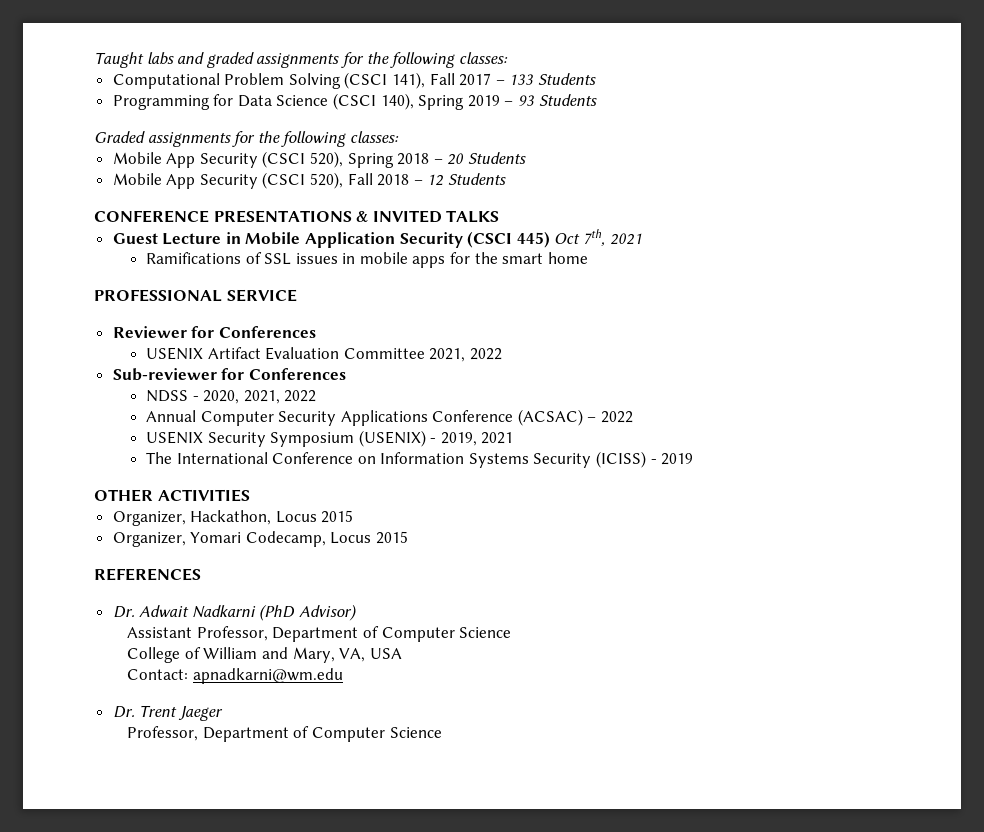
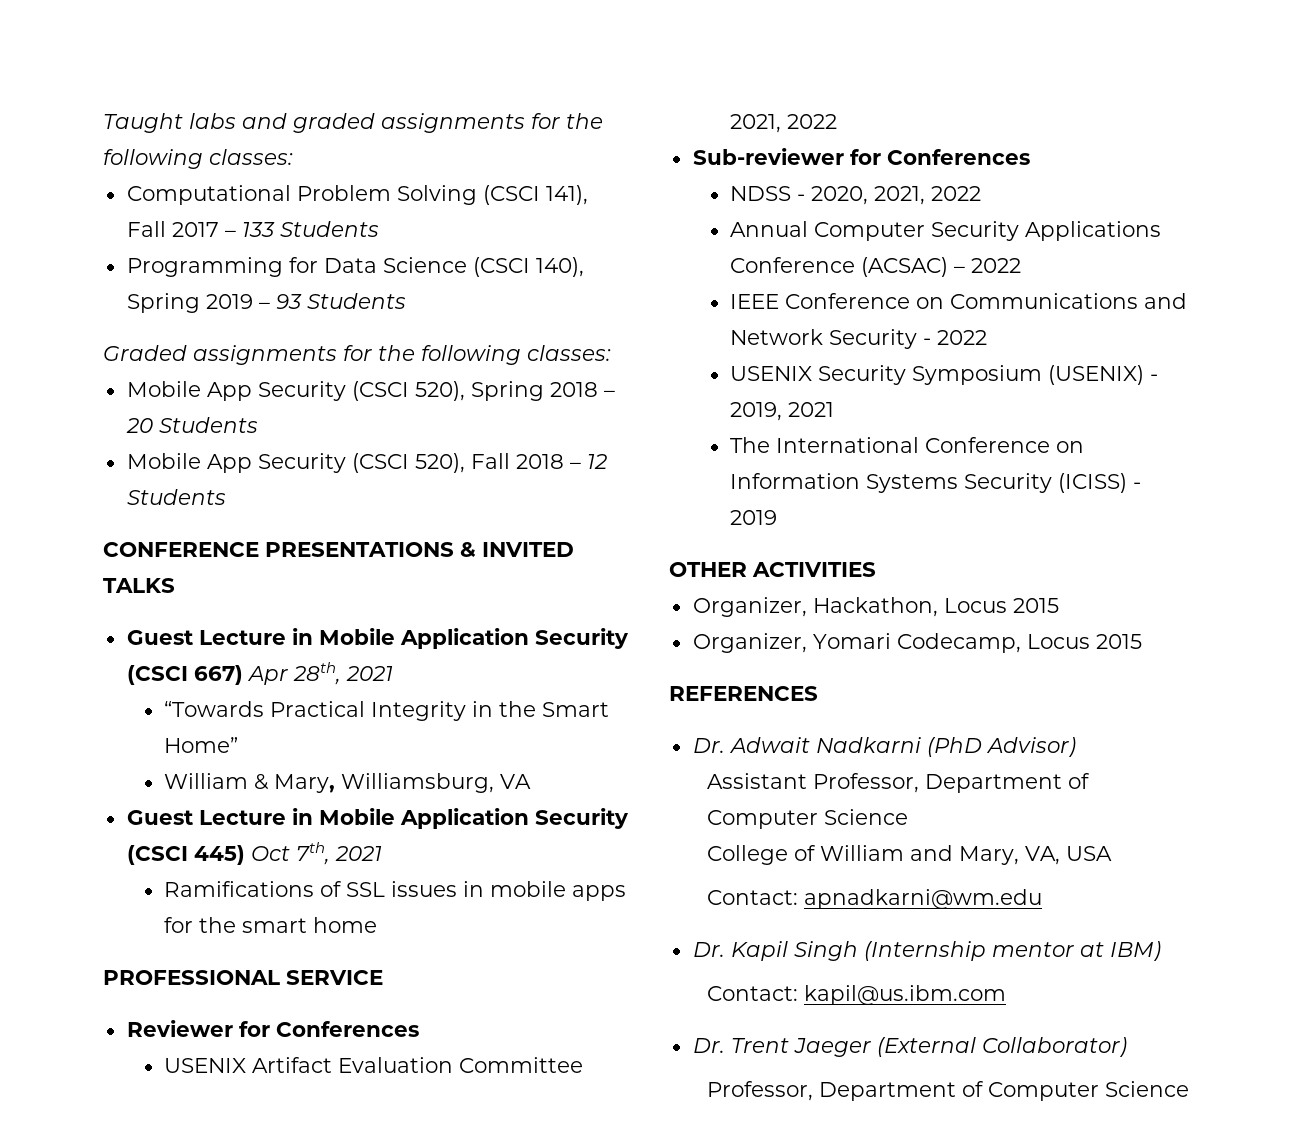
(500, 216) none -> [126,628,629,649] [126,662,393,685] [164,701,610,721] [164,737,239,753] [164,773,532,793] // Guest Lecture in Mobile Application Security (CSCI 667) Apr 28th, 2021 // “Towards Practical Integrity in the Smart Home” // William & Mary, Williamsburg, VA
(634, 417) none -> [730,293,1188,309] [730,329,988,349] // IEEE Conference on Communications and Network Security - 2022
(343, 676) none -> [692,941,1161,961] [706,985,1006,1005] // Dr. Kapil Singh (Internship mentor at IBM) // Contact: kapil@us.ibm.com
(223, 713) none -> [876,1037,1127,1057] (External Collaborator)

